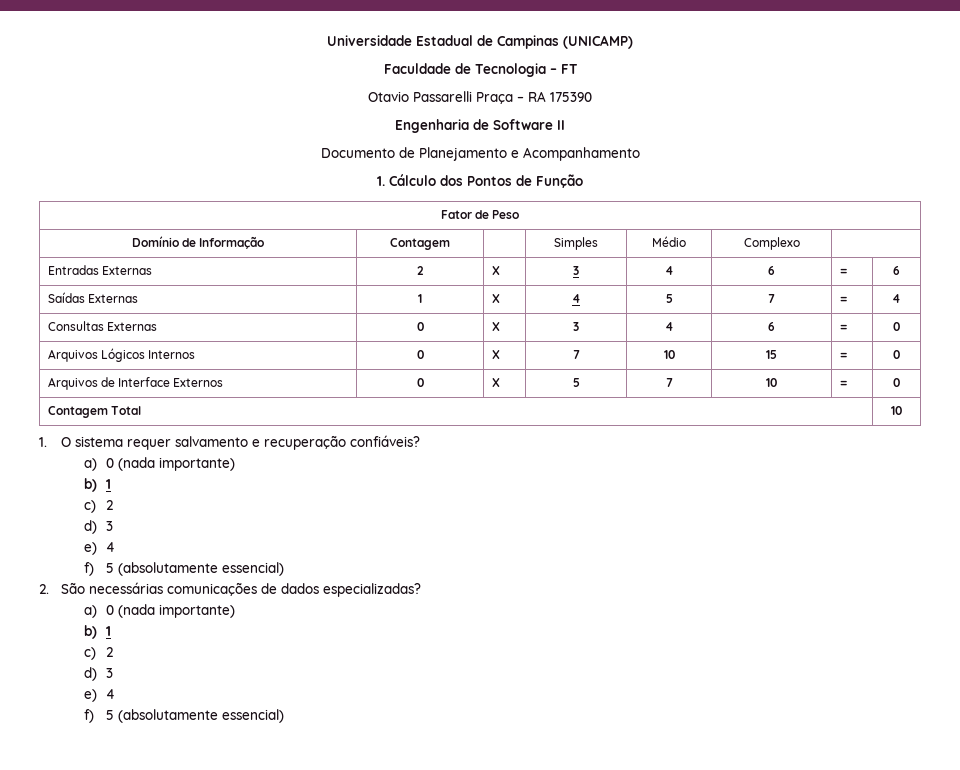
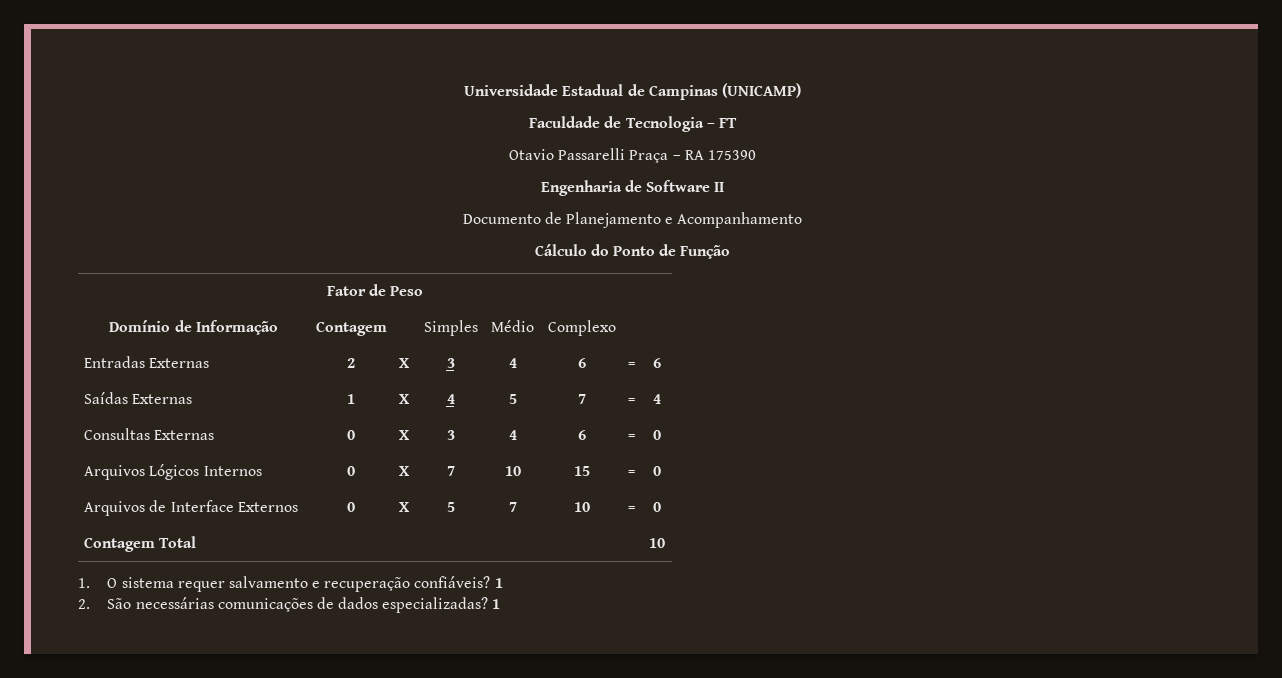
[377,174,512,186] 1. Cálculo dos Pontos -> [534,244,655,256] Cálculo do Ponto
[83,457,236,471] [83,478,112,492] [83,500,114,513] [83,520,114,534] [83,542,116,555] [83,562,285,576] // a) 0 (nada importante) // b) 1 // c) 2 // d) 3 // e) 4 // f) 5 (absolutamente essencial) -> [494,578,503,588] 1
[83,604,236,618] [83,625,112,639] [83,647,114,660] [83,667,114,681] [83,689,116,702] [83,709,285,723] // a) 0 (nada importante) // b) 1 // c) 2 // d) 3 // e) 4 // f) 5 (absolutamente essencial) -> [492,599,501,609] 1

